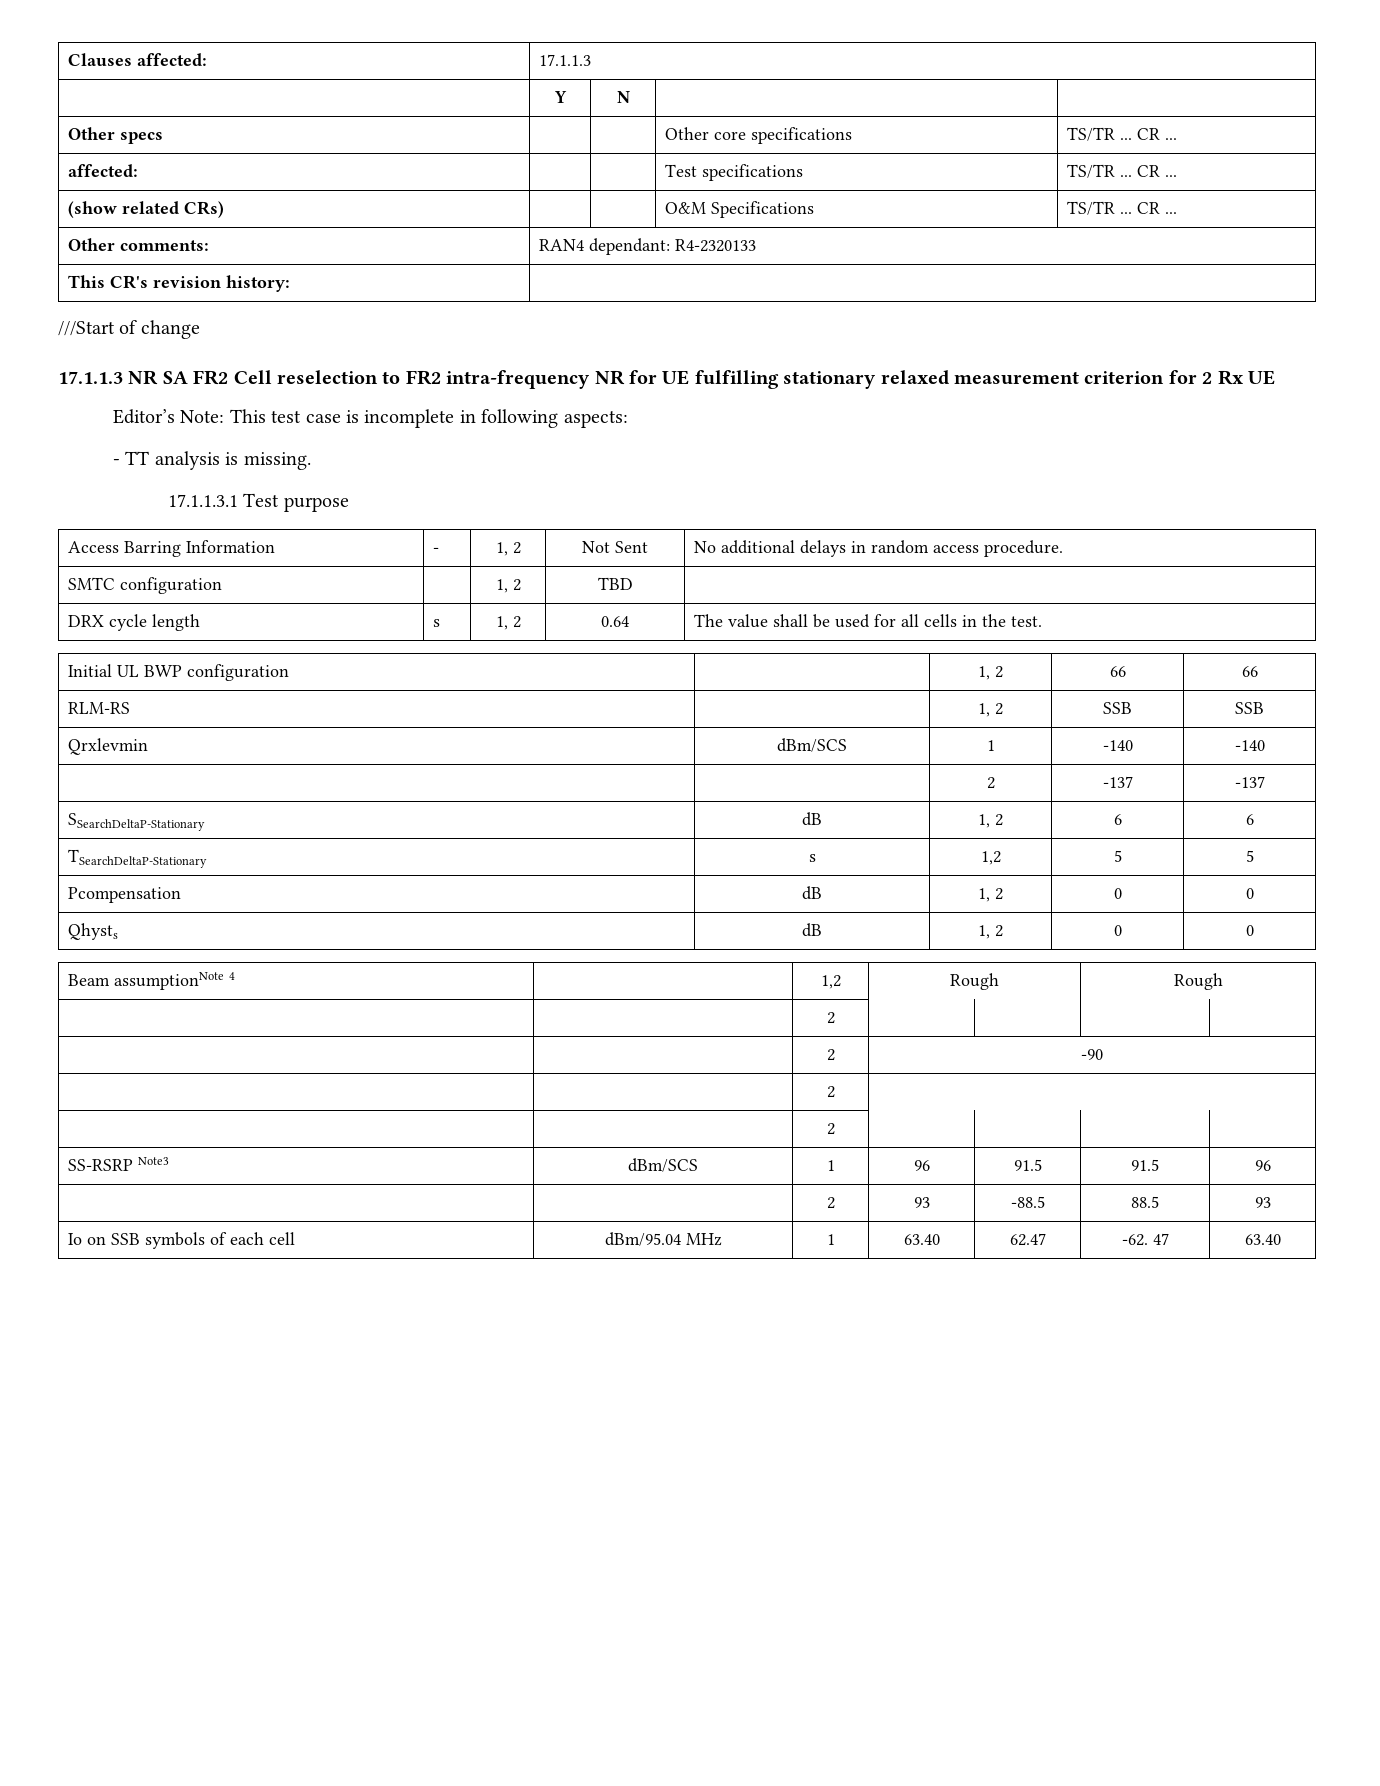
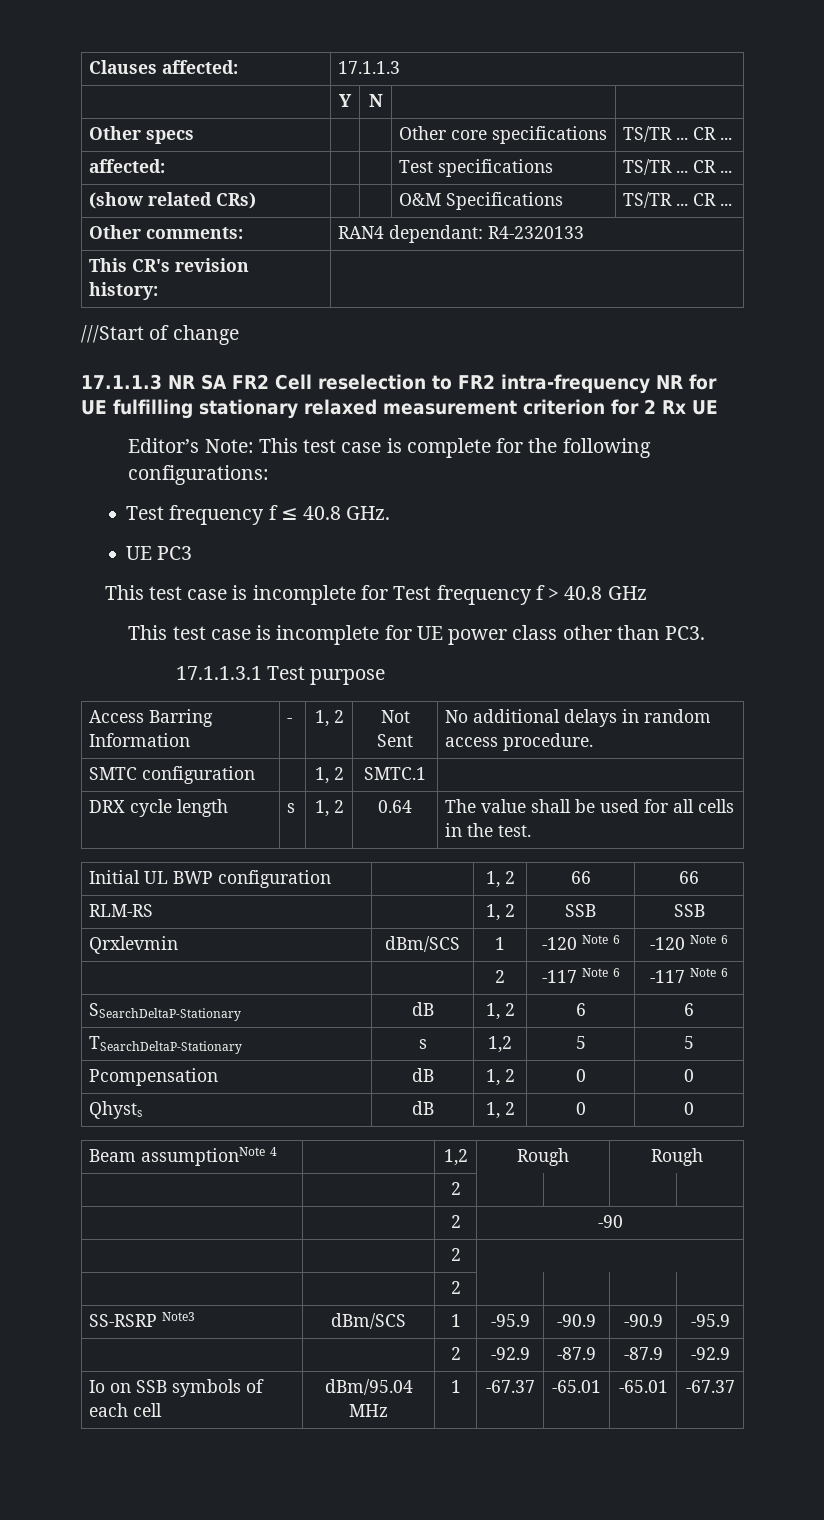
[364,409,628,428] [112,451,311,470] incomplete in following aspects: // - TT analysis is missing. -> [406,438,651,458] [128,465,270,485] [126,505,391,525] [126,546,193,560] [104,585,647,605] [128,625,706,645] complete for the following configurations: // Test frequency f ≤ 40.8 GHz. // UE PC3 // This test case is incomplete for Test frequency f > 40.8 GHz // This test case is incomplete for UE power class other than PC3.
[597,577,633,590] TBD -> [364,767,426,780] SMTC.1
[1102,740,1133,751] [1234,740,1265,751] [986,777,995,789] [1102,776,1133,788] [1234,776,1265,788] -140 | -140 // | | 2 | -137 | -137 -> [541,935,620,950] [650,935,728,950] [495,970,505,983] [541,968,620,983] [650,968,728,983] -120 Note 6 | -120 Note 6 // | | 2 | -117 Note 6 | -117 Note 6
[913,1160,930,1171] [1013,1159,1042,1171] [1131,1159,1159,1171] [1254,1160,1271,1171] [826,1197,835,1209] [913,1197,930,1208] [1010,1196,1045,1208] [1131,1196,1159,1208] [1254,1197,1271,1208] 96 | 91.5 | 91.5 | 96 // | | 2 | 93 | -88.5 | 88.5 | 93 -> [490,1314,530,1327] [557,1314,596,1327] [623,1314,663,1327] [690,1314,730,1327] [450,1347,461,1360] [490,1347,530,1360] [557,1347,596,1360] [623,1347,663,1360] [690,1347,730,1360] -95.9 | -90.9 | -90.9 | -95.9 // | | 2 | -92.9 | -87.9 | -87.9 | -92.9
[903,1234,940,1245] [1009,1233,1046,1246] [1121,1233,1169,1246] [1244,1234,1281,1245] 63.40 | 62.47 | -62. 47 | 63.40 -> [485,1380,535,1393] [552,1380,601,1393] [618,1380,668,1393] [685,1380,735,1393] -67.37 | -65.01 | -65.01 | -67.37

